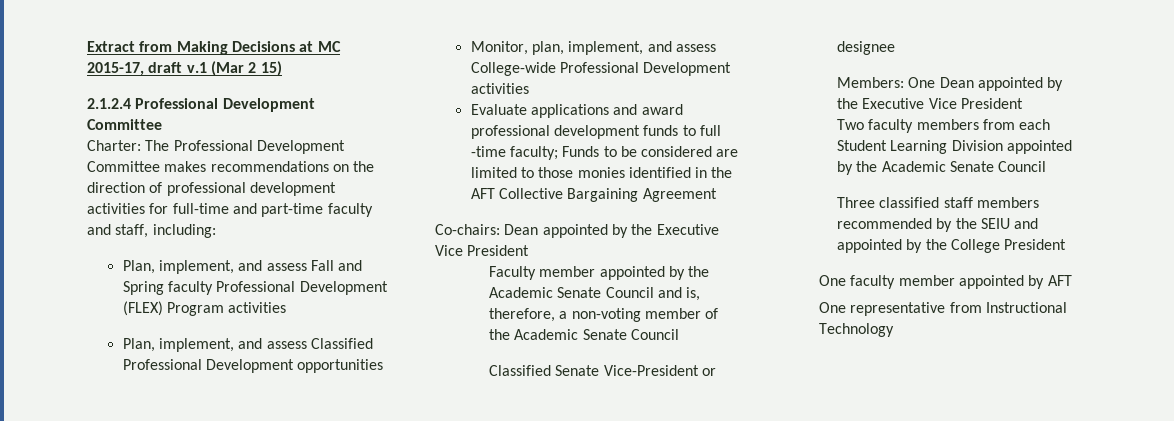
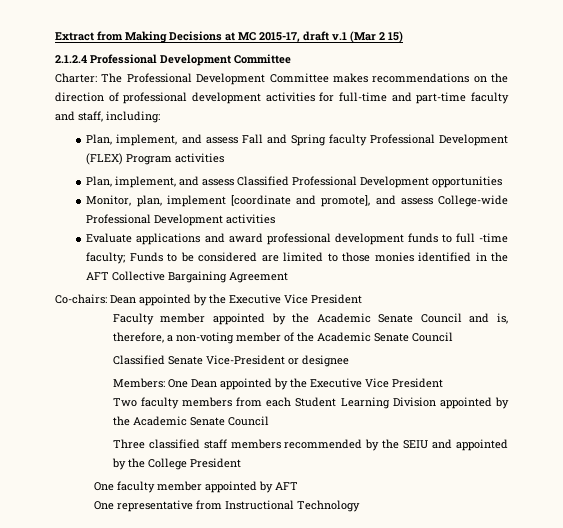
[568,41,644,55] implement, -> [166,195,371,207] implement [coordinate and promote],

